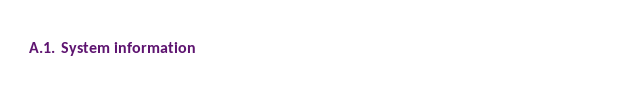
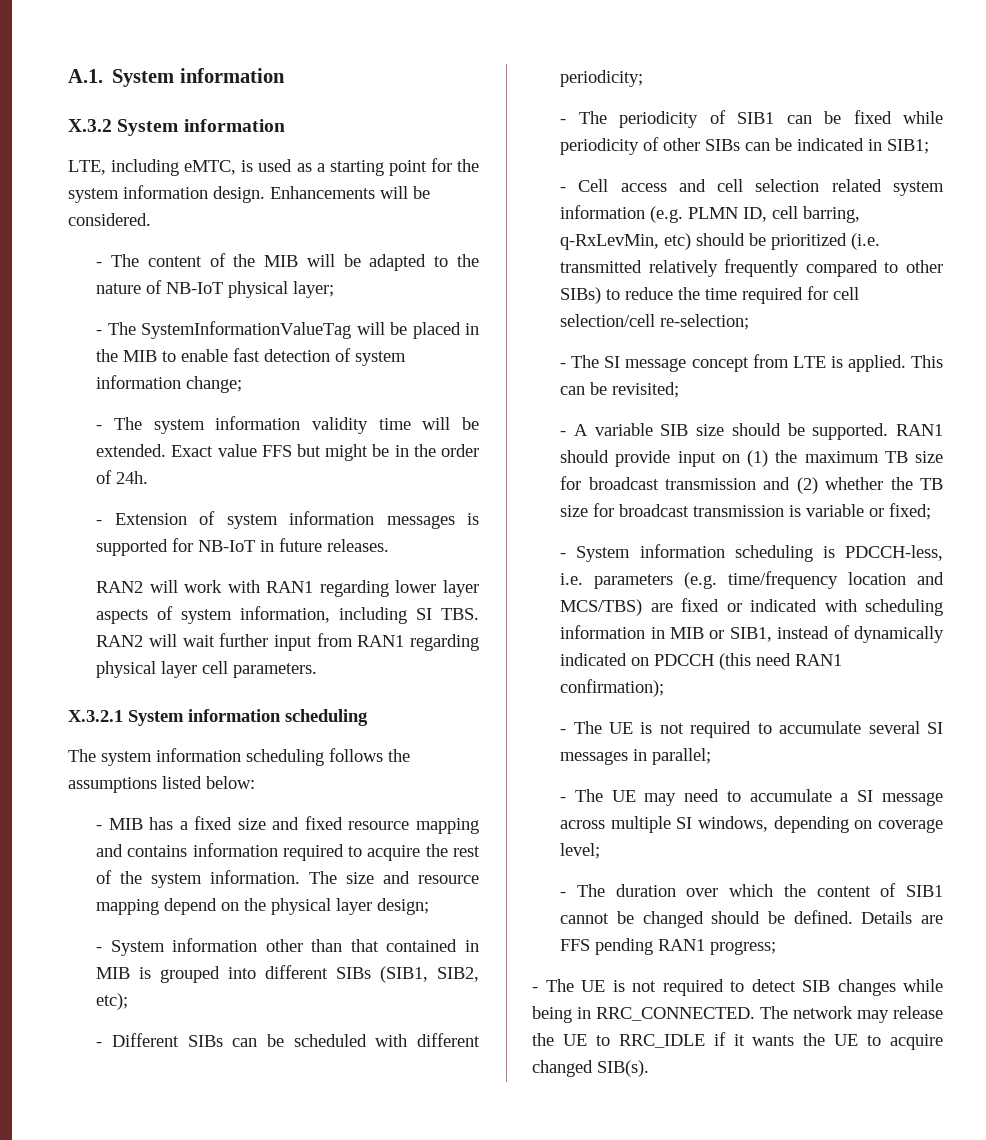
(197, 47) none -> [68,119,285,136] [68,158,480,176] [68,185,430,203] [68,213,151,226] [96,253,479,271] [96,280,335,298] [96,321,479,339] [96,348,407,366] [96,375,243,393] [96,416,479,434] [96,444,480,461] [96,470,149,484] [96,511,479,529] [96,538,390,556] [96,580,479,597] [96,606,479,624] [96,633,479,651] [96,661,318,678] [68,709,368,726] [68,748,410,766] [68,776,255,793] [96,816,480,834] [96,843,481,861] [96,870,480,888] [96,898,430,915] [96,938,480,956] [96,965,480,983] [96,993,129,1010] [96,1033,480,1047] [560,70,644,87] [560,110,943,128] [560,137,930,155] [560,179,944,196] [560,205,861,223] [560,233,881,250] [560,259,943,277] [560,286,860,304] [560,314,750,330] [560,354,943,372] [560,382,680,398] [560,423,943,440] [560,450,943,467] [560,476,943,494] [560,503,932,520] [560,544,943,562] [560,571,944,589] [560,598,943,616] [560,625,944,643] [560,653,843,670] [560,679,665,697] [560,721,943,738] [560,748,712,765] [560,789,944,806] [560,816,943,833] [560,843,601,859] [560,883,943,897] [560,910,943,928] [560,938,777,955] [532,979,943,996] [532,1006,943,1023] [532,1032,943,1050] [532,1060,649,1077] // X.3.2 System information // LTE, including eMTC, is used as a starting point for the system information design. Enhancements will be considered. // - The content of the MIB will be adapted to the nature of NB-IoT physical layer; // - The SystemInformationValueTag will be placed in the MIB to enable fast detection of system information change; // - The system information validity time will be extended. Exact value FFS but might be in the order of 24h. // - Extension of system information messages is supported for NB-IoT in future releases. // RAN2 will work with RAN1 regarding lower layer aspects of system information, including SI TBS. RAN2 will wait further input from RAN1 regarding physical layer cell parameters. // X.3.2.1 System information scheduling // The system information scheduling follows the assumptions listed below: // - MIB has a fixed size and fixed resource mapping and contains information required to acquire the rest of the system information. The size and resource mapping depend on the physical layer design; // - System information other than that contained in MIB is grouped into different SIBs (SIB1, SIB2, etc); // - Different SIBs can be scheduled with different periodicity; // - The periodicity of SIB1 can be fixed while periodicity of other SIBs can be indicated in SIB1; // - Cell access and cell selection related system information (e.g. PLMN ID, cell barring, q-RxLevMin, etc) should be prioritized (i.e. transmitted relatively frequently compared to other SIBs) to reduce the time required for cell selection/cell re-selection; // - The SI message concept from LTE is applied. This can be revisited; // - A variable SIB size should be supported. RAN1 should provide input on (1) the maximum TB size for broadcast transmission and (2) whether the TB size for broadcast transmission is variable or fixed; // - System information scheduling is PDCCH-less, i.e. parameters (e.g. time/frequency location and MCS/TBS) are fixed or indicated with scheduling information in MIB or SIB1, instead of dynamically indicated on PDCCH (this need RAN1 confirmation); // - The UE is not required to accumulate several SI messages in parallel; // - The UE may need to accumulate a SI message across multiple SI windows, depending on coverage level; // - The duration over which the content of SIB1 cannot be changed should be defined. Details are FFS pending RAN1 progress; // - The UE is not required to detect SIB changes while being in RRC_CONNECTED. The network may release the UE to RRC_IDLE if it wants the UE to acquire changed SIB(s).

